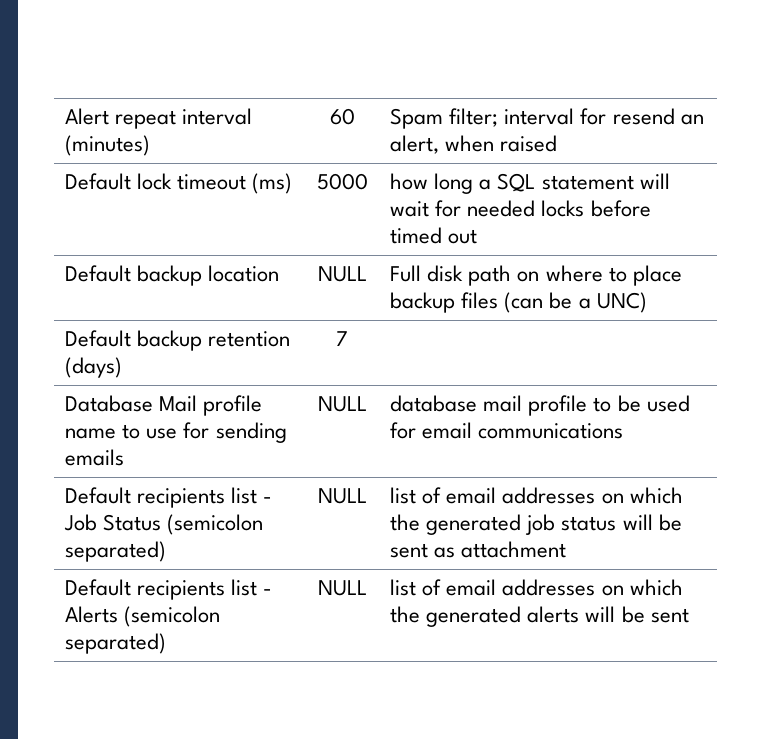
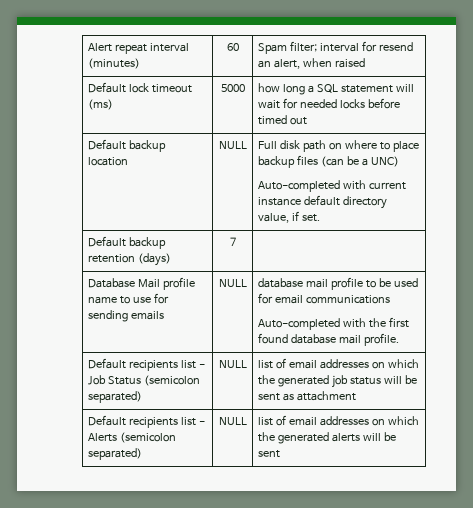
(647, 302) none -> [257,180,406,192] [257,195,387,209] [257,211,320,223] // Auto-completed with current instance default directory value, if set.
(624, 431) none -> [257,317,409,330] [257,333,399,346] // Auto-completed with the first found database mail profile.

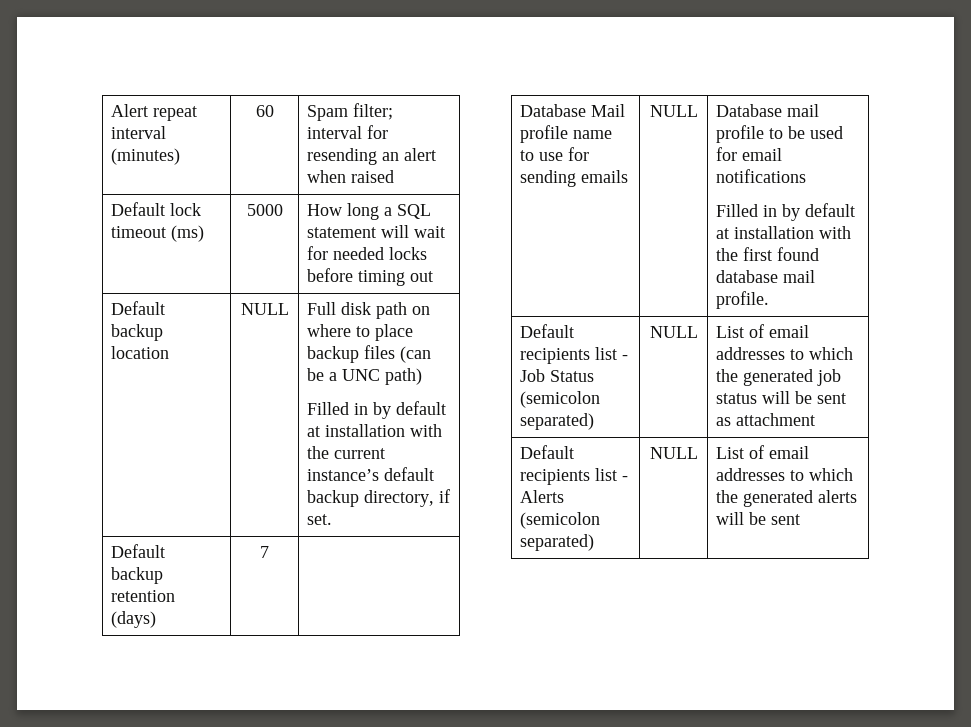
[378,42,413,51] [257,59,300,69] resend an alert, -> [307,148,437,165] resending an alert
[257,83,280,93] how -> [307,204,343,216] How
[257,115,287,125] timed -> [358,270,406,286] timing
[370,156,399,167] [257,180,406,192] [257,195,387,209] [257,213,289,223] UNC) // Auto-completed with current instance default directory value, -> [342,368,423,385] [307,401,447,419] [307,424,443,437] [307,446,386,459] [307,467,435,481] [307,490,435,507] UNC path) // Filled in by default at installation with the current instance’s default backup directory,
[257,278,303,288] database -> [716,104,783,117] Database
[305,295,390,304] [257,318,340,330] communications // Auto-completed -> [716,169,807,183] [716,203,856,221] [716,226,815,239] notifications // Filled in by default at installation
[257,358,385,369] list of email addresses on -> [716,324,810,338] [716,347,805,360] List of email addresses to
[257,415,385,426] list of email addresses on -> [716,445,810,459] [716,468,805,481] List of email addresses to

